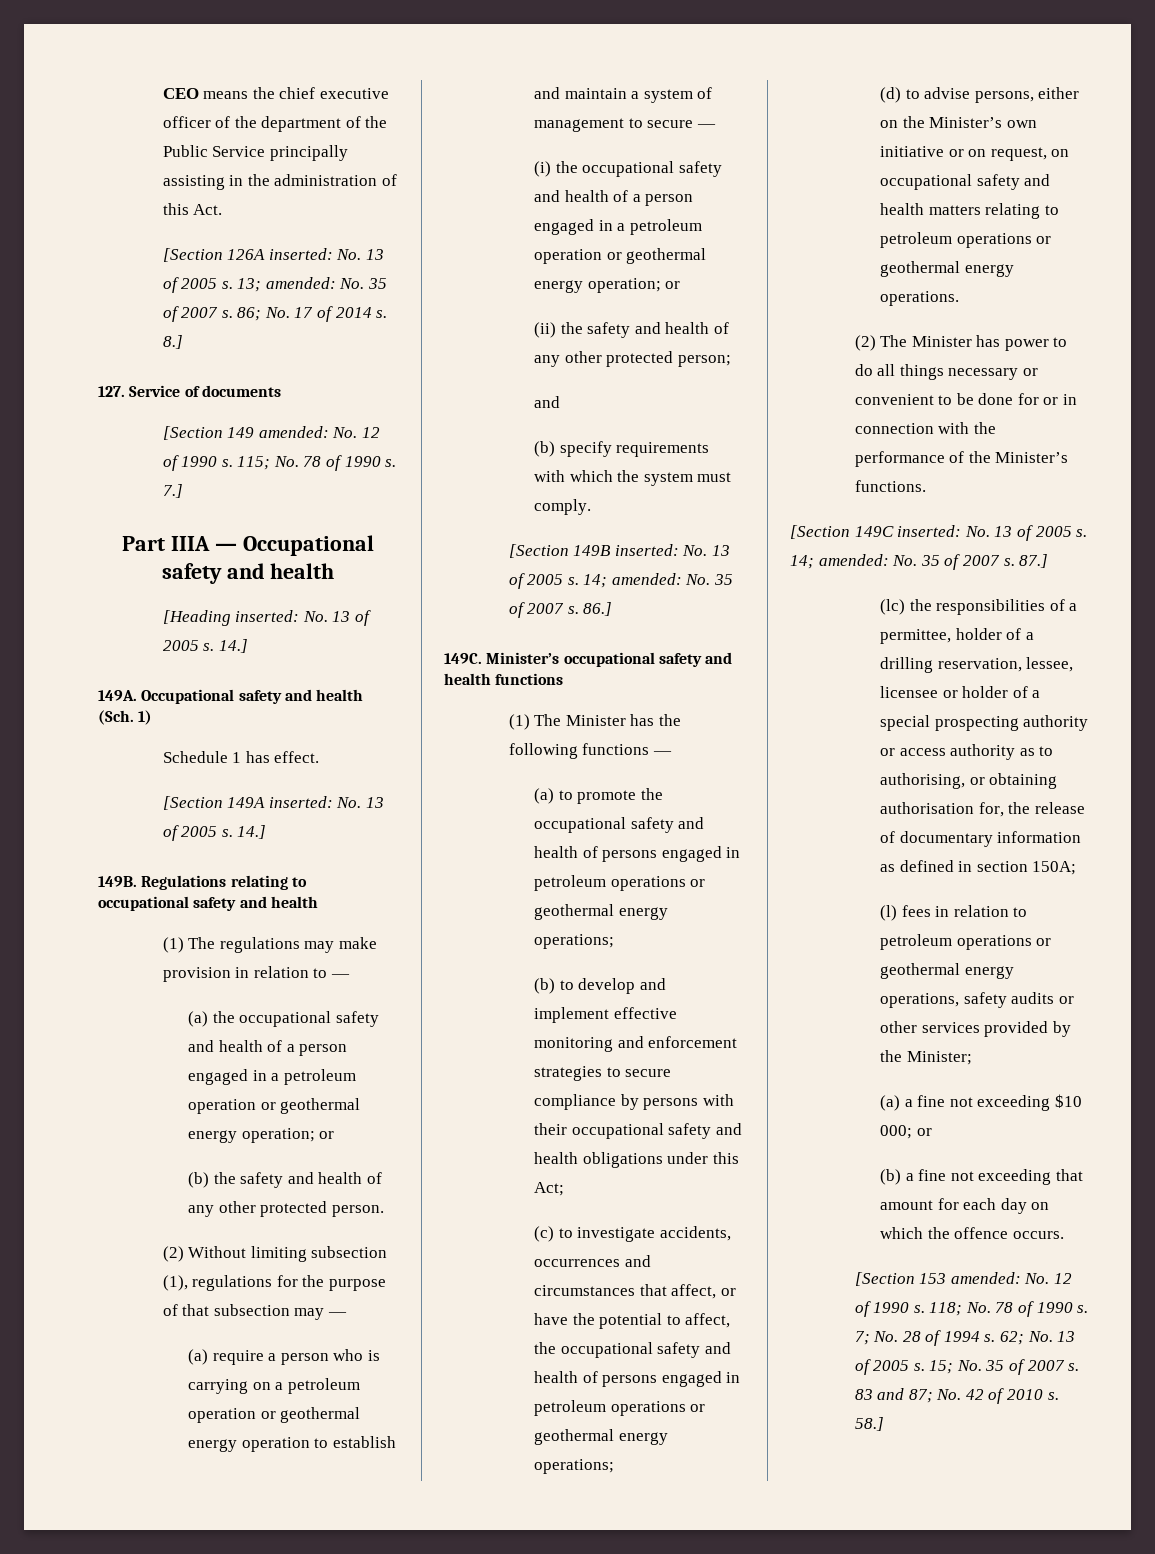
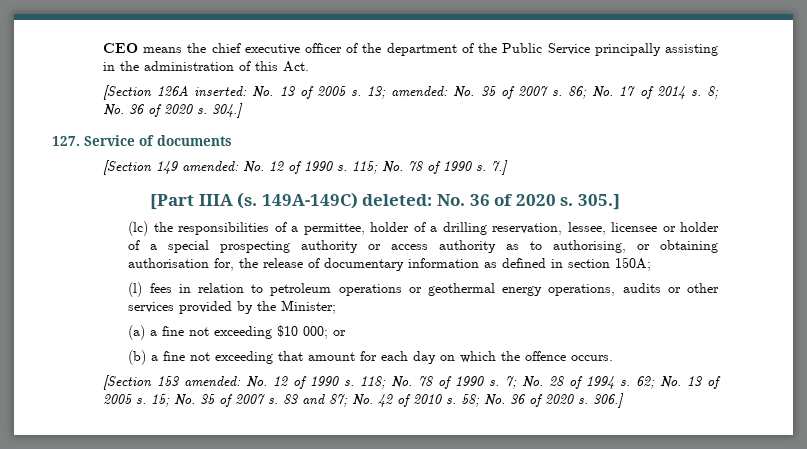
[162,335,183,349] 8.] -> [707,86,719,99] [102,103,243,118] 8; No. 36 of 2020 s. 304.]
[122,535,374,556] [161,563,335,584] [162,610,371,626] [162,639,248,653] [98,689,364,704] [98,710,153,725] [162,751,320,763] [162,796,384,810] [162,825,267,841] [98,875,307,890] [98,896,318,911] [162,937,377,953] [162,966,350,982] [188,1011,379,1027] [188,1040,348,1056] [188,1069,356,1085] [188,1098,361,1114] [188,1128,335,1143] [188,1172,382,1188] [188,1201,384,1217] [162,1246,388,1262] [162,1275,386,1291] [162,1304,347,1320] [188,1349,380,1365] [188,1378,360,1394] [188,1407,361,1423] [188,1436,396,1452] [534,87,713,103] [534,118,716,132] [534,161,722,177] [534,190,694,206] [534,219,702,235] [534,248,707,264] [534,278,681,293] [534,322,729,338] [534,351,731,367] [534,396,560,408] [534,441,710,457] [534,470,732,486] [534,499,591,515] [508,544,730,558] [508,573,734,589] [508,602,613,618] [444,652,733,667] [444,673,564,685] [508,714,681,730] [508,743,672,759] [534,788,663,804] [534,817,705,833] [534,846,741,862] [534,875,706,891] [534,904,668,920] [534,934,614,949] [534,978,666,994] [534,1007,677,1023] [534,1036,738,1052] [534,1066,672,1081] [534,1094,734,1110] [534,1123,742,1139] [534,1152,739,1168] [534,1182,564,1196] [534,1226,731,1242] [534,1255,651,1267] [534,1284,736,1299] [534,1313,731,1329] [534,1342,731,1358] [534,1371,741,1387] [534,1400,706,1416] [534,1429,668,1445] [534,1459,614,1474] [880,87,1080,103] [880,116,1037,128] [880,146,1070,161] [880,174,1051,190] [880,203,1059,219] [880,232,1052,248] [880,261,1014,277] [880,291,959,306] [854,335,1068,351] [854,364,1038,380] [854,393,1078,405] [854,422,996,434] [854,451,1069,467] [854,480,926,492] [790,525,1088,541] [790,554,1049,570] Part IIIA — Occupational safety and health // [Heading inserted: No. 13 of 2005 s. 14.] // 149A. Occupational safety and health (Sch. 1) // Schedule 1 has effect. // [Section 149A inserted: No. 13 of 2005 s. 14.] // 149B. Regulations relating to occupational safety and health // (1) The regulations may make provision in relation to — // (a) the occupational safety and health of a person engaged in a petroleum operation or geothermal energy operation; or // (b) the safety and health of any other protected person. // (2) Without limiting subsection (1), regulations for the purpose of that subsection may — // (a) require a person who is carrying on a petroleum operation or geothermal energy operation to establish and maintain a system of management to secure — // (i) the occupational safety and health of a person engaged in a petroleum operation or geothermal energy operation; or // (ii) the safety and health of any other protected person; // and // (b) specify requirements with which the system must comply. // [Section 149B inserted: No. 13 of 2005 s. 14; amended: No. 35 of 2007 s. 86.] // 149C. Minister’s occupational safety and health functions // (1) The Minister has the following functions — // (a) to promote the occupational safety and health of persons engaged in petroleum operations or geothermal energy operations; // (b) to develop and implement effective monitoring and enforcement strategies to secure compliance by persons with their occupational safety and health obligations under this Act; // (c) to investigate accidents, occurrences and circumstances that affect, or have the potential to affect, the occupational safety and health of persons engaged in petroleum operations or geothermal energy operations; // (d) to advise persons, either on the Minister’s own initiative or on request, on occupational safety and health matters relating to petroleum operations or geothermal energy operations. // (2) The Minister has power to do all things necessary or convenient to be done for or in connection with the performance of the Minister’s functions. // [Section 149C inserted: No. 13 of 2005 s. 14; amended: No. 35 of 2007 s. 87.] -> [150,192,620,210] [Part IIIA (s. 149A-149C) deleted: No. 36 of 2020 s. 305.]
[963,992,1007,1008] safety -> (616, 290) none
[854,1417,884,1431] 58.] -> [460,393,624,408] 58; No. 36 of 2020 s. 306.]

